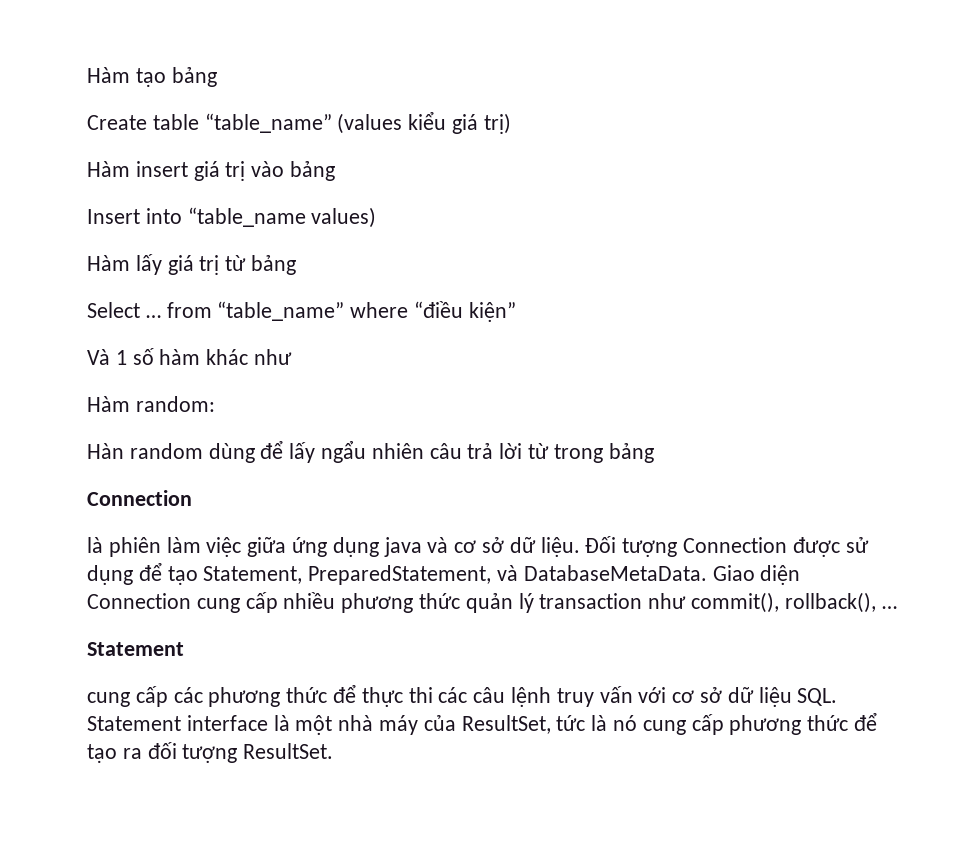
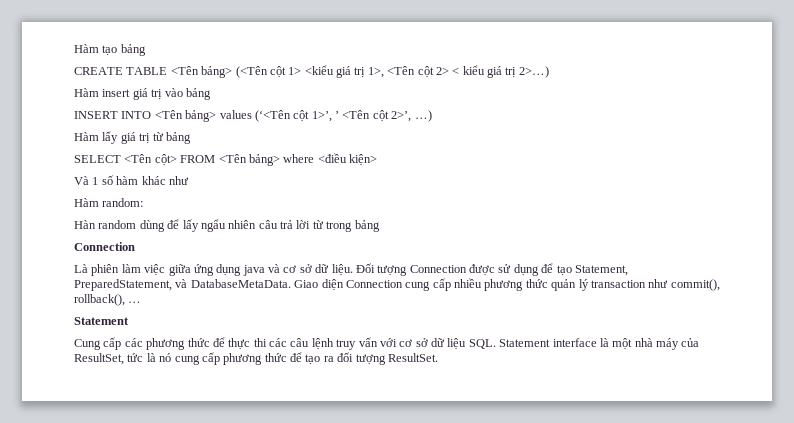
[87,112,511,134] Create table “table_name” (values kiểu giá trị) -> [74,65,549,78] CREATE TABLE <Tên bảng> (<Tên cột 1> <kiểu giá trị 1>, <Tên cột 2> < kiểu giá trị 2>…)
[87,207,377,228] Insert into “table_name values) -> [74,110,432,122] INSERT INTO <Tên bảng> values (‘<Tên cột 1>’, ’ <Tên cột 2>’, …)
[87,301,516,322] Select … from “table_name” where “điều kiện” -> [74,153,377,166] SELECT <Tên cột> FROM <Tên bảng> where <điều kiện>
[87,537,103,553] là -> [74,264,88,273] Là
[87,692,130,707] cung -> [74,339,101,350] Cung

